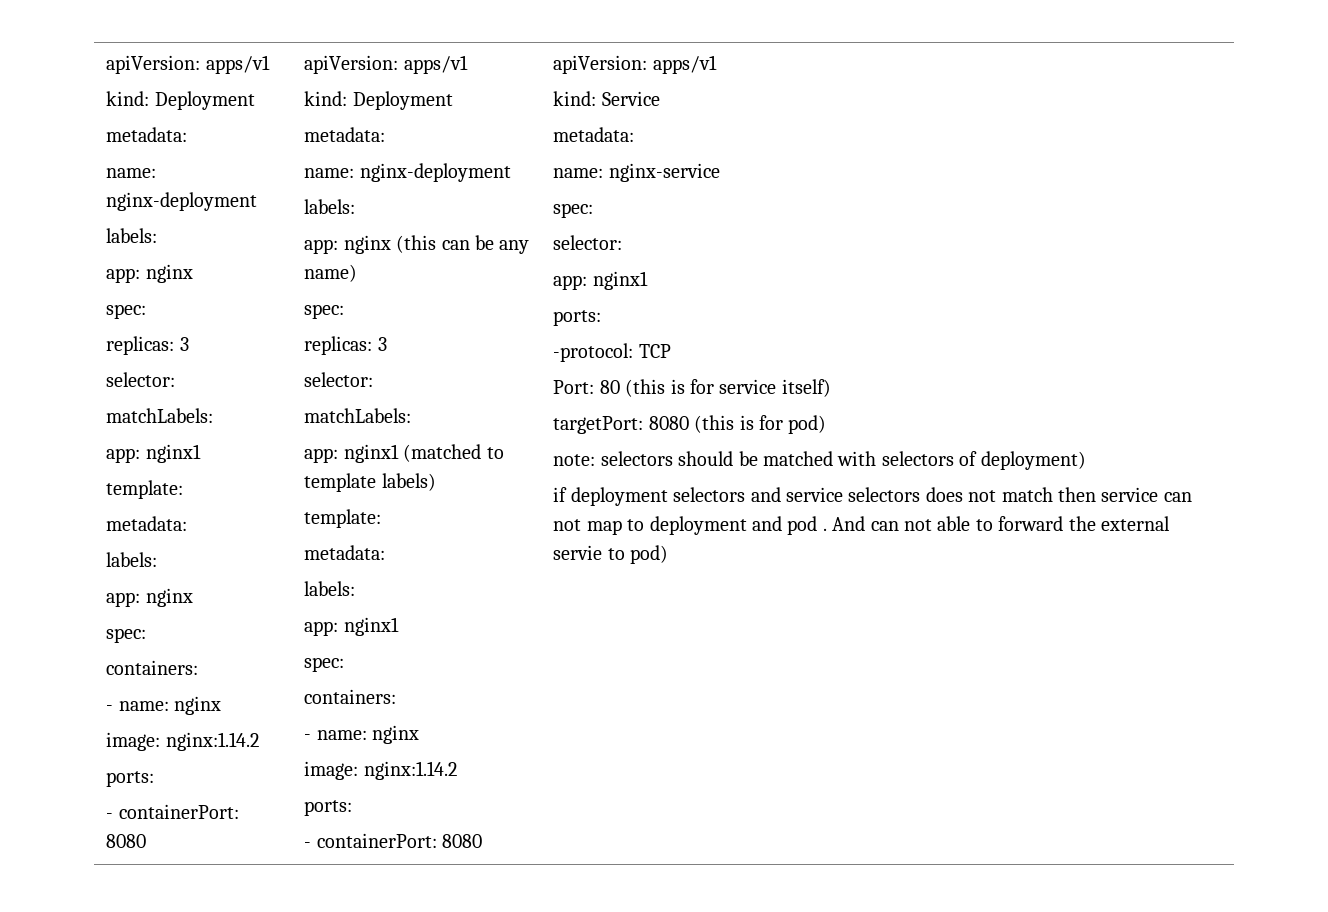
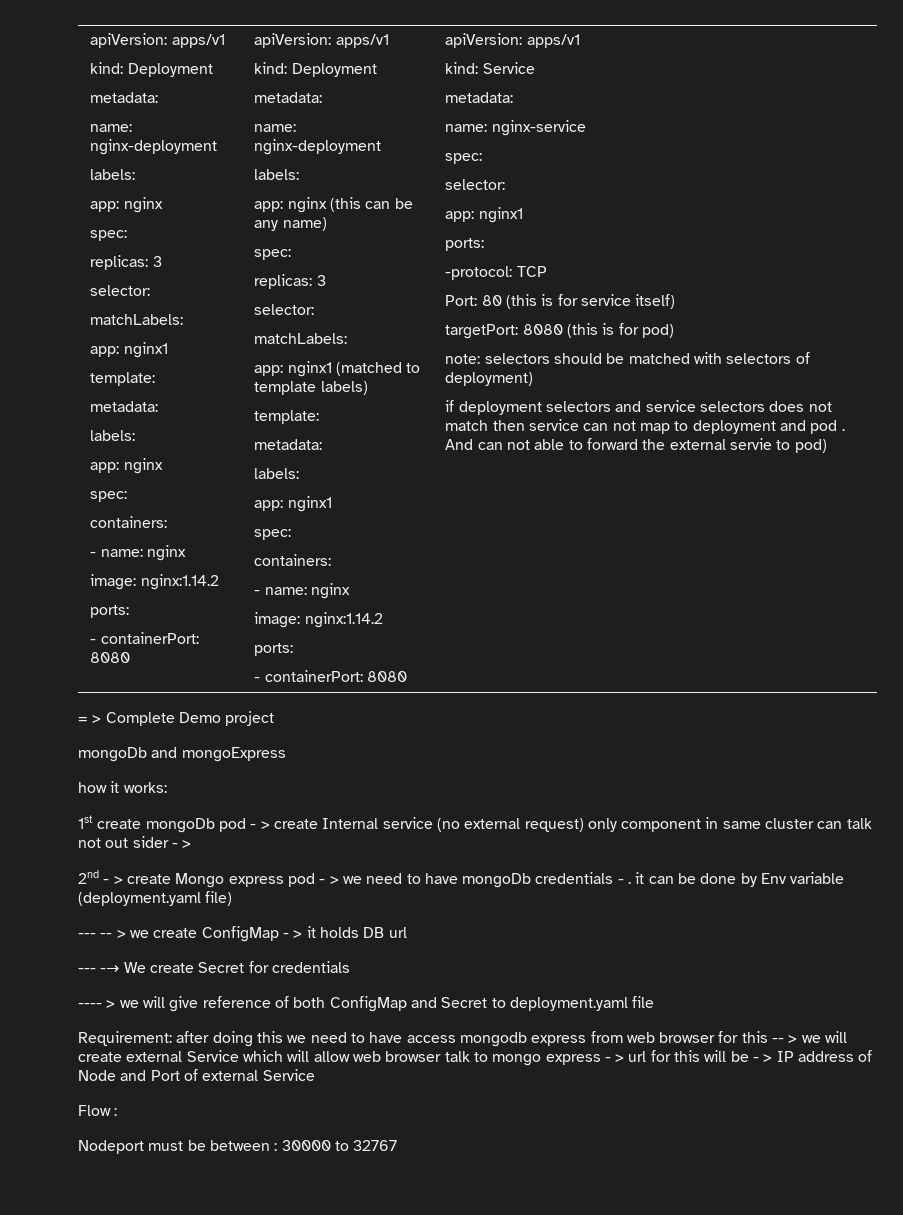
(669, 554) none -> [78,711,275,726] [78,747,286,762] [78,781,167,793] [78,815,872,833] [78,836,192,848] [78,870,845,888] [78,891,233,906] [78,926,407,942] [78,961,350,973] [78,996,655,1012] [78,1031,848,1047] [78,1050,873,1066] [78,1069,315,1081] [78,1105,118,1116] [78,1140,398,1154] // = > Complete Demo project // mongoDb and mongoExpress // how it works: // 1st create mongoDb pod - > create Internal service (no external request) only component in same cluster can talk not out sider - > // 2nd - > create Mongo express pod - > we need to have mongoDb credentials - . it can be done by Env variable (deployment.yaml file) // --- -- > we create ConfigMap - > it holds DB url // --- -→ We create Secret for credentials // ---- > we will give reference of both ConfigMap and Secret to deployment.yaml file // Requirement: after doing this we need to have access mongodb express from web browser for this -- > we will create external Service which will allow web browser talk to mongo express - > url for this will be - > IP address of Node and Port of external Service // Flow : // Nodeport must be between : 30000 to 32767

